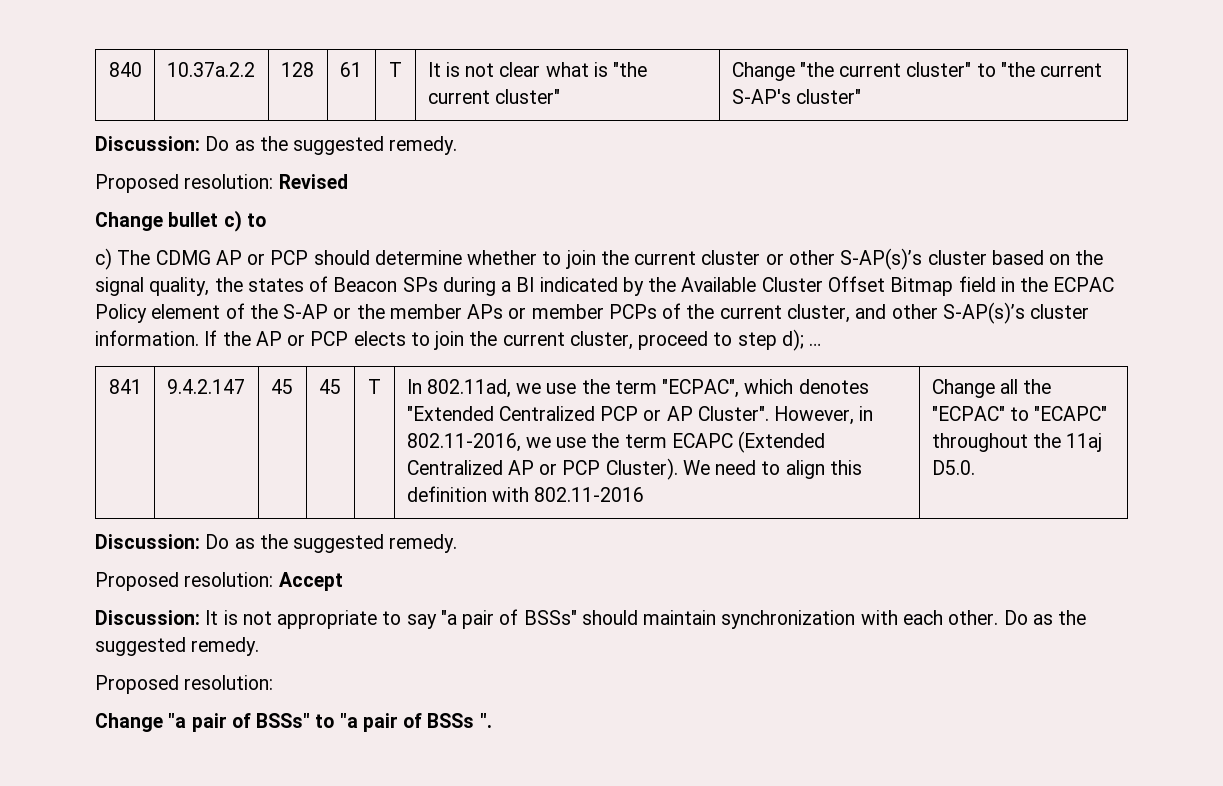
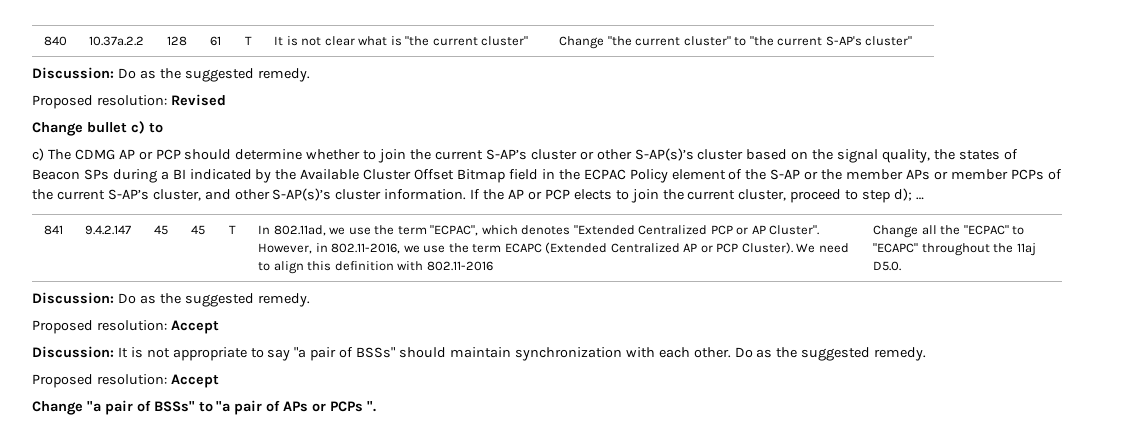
(697, 258) none -> [485,149,527,160] S-AP’s
(782, 312) none -> [107,189,149,200] S-AP’s
(274, 682) none -> [170,374,219,388] Accept
[427,713,475,728] BSSs -> [283,401,364,412] APs or PCPs

